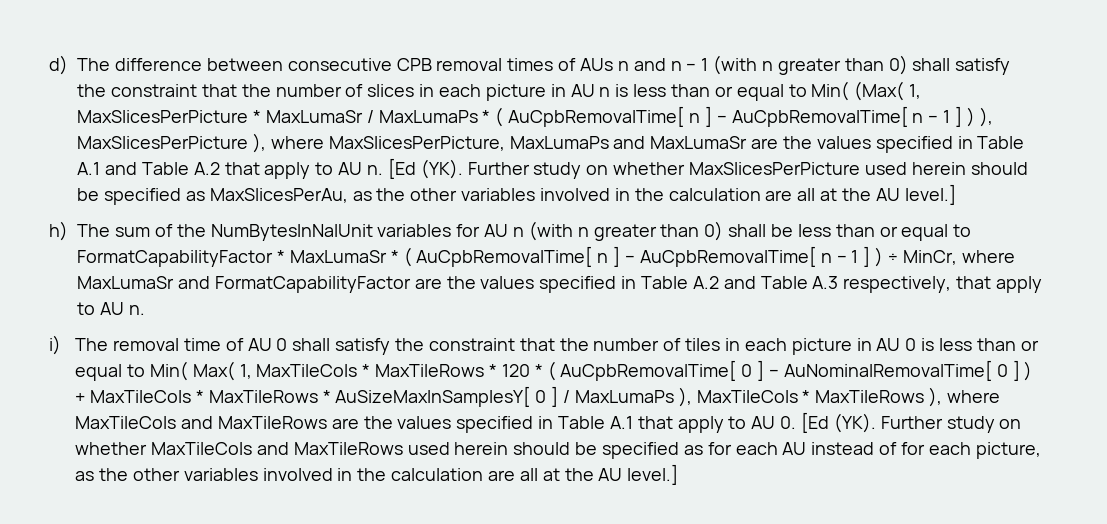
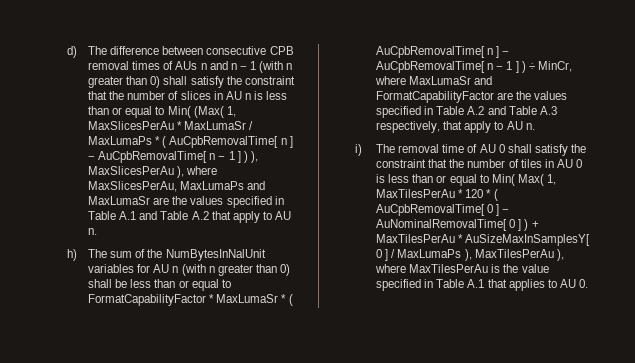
[438,84,566,101] each picture in -> (223, 95) none
[77,110,249,123] MaxSlicesPerPicture -> [88,121,175,130] MaxSlicesPerAu
[77,133,505,153] MaxSlicesPerPicture ), where MaxSlicesPerPicture, -> [88,166,218,178] [88,181,178,192] MaxSlicesPerAu ), where MaxSlicesPerAu,
[387,158,1028,179] [77,184,956,205] [Ed (YK). Further study on whether MaxSlicesPerPicture used herein should be specified as MaxSlicesPerAu, as the other variables involved in the calculation are all at the AU level.] -> (98, 231) none
[744,338,872,355] each picture in -> (554, 163) none
[256,364,485,377] MaxTileCols * MaxTileRows -> [376,189,456,198] MaxTilesPerAu
[89,390,318,403] MaxTileCols * MaxTileRows -> [376,234,456,243] MaxTilesPerAu
[696,387,1001,407] [75,416,452,429] MaxTileCols * MaxTileRows ), where MaxTileCols and MaxTileRows are the values -> [474,249,564,261] [375,264,549,273] MaxTilesPerAu ), where MaxTilesPerAu is the value
[677,416,724,433] apply -> [508,279,545,291] applies
[801,412,1022,433] [75,442,1041,459] [75,464,679,485] [Ed (YK). Further study on whether MaxTileCols and MaxTileRows used herein should be specified as for each AU instead of for each picture, as the other variables involved in the calculation are all at the AU level.] -> (588, 283) none

